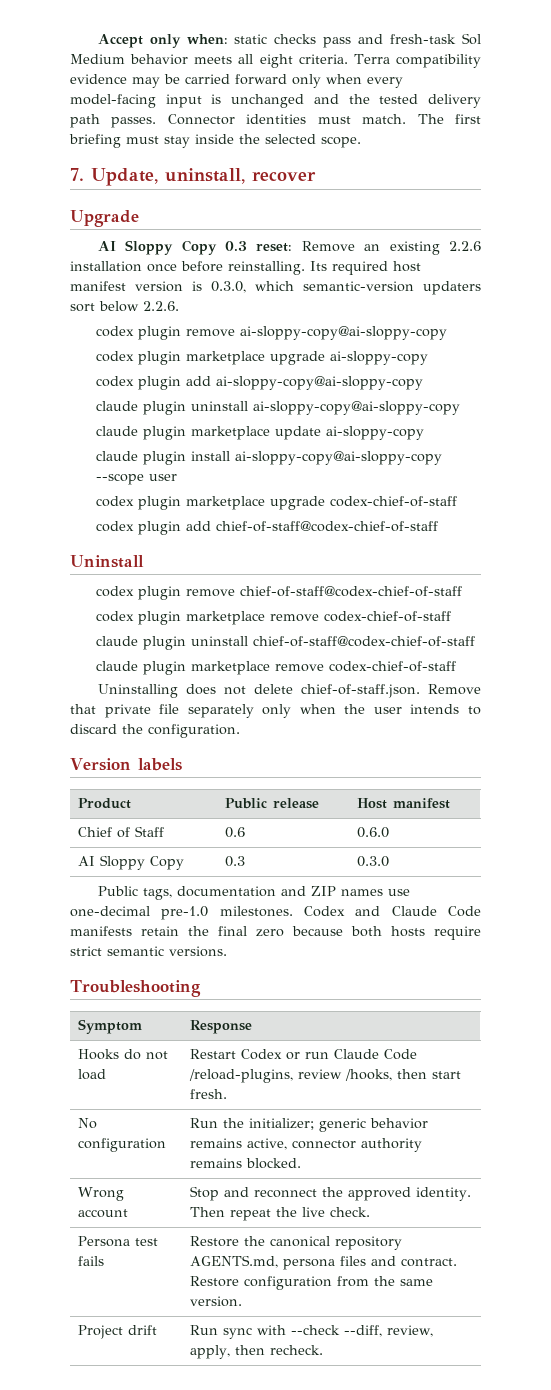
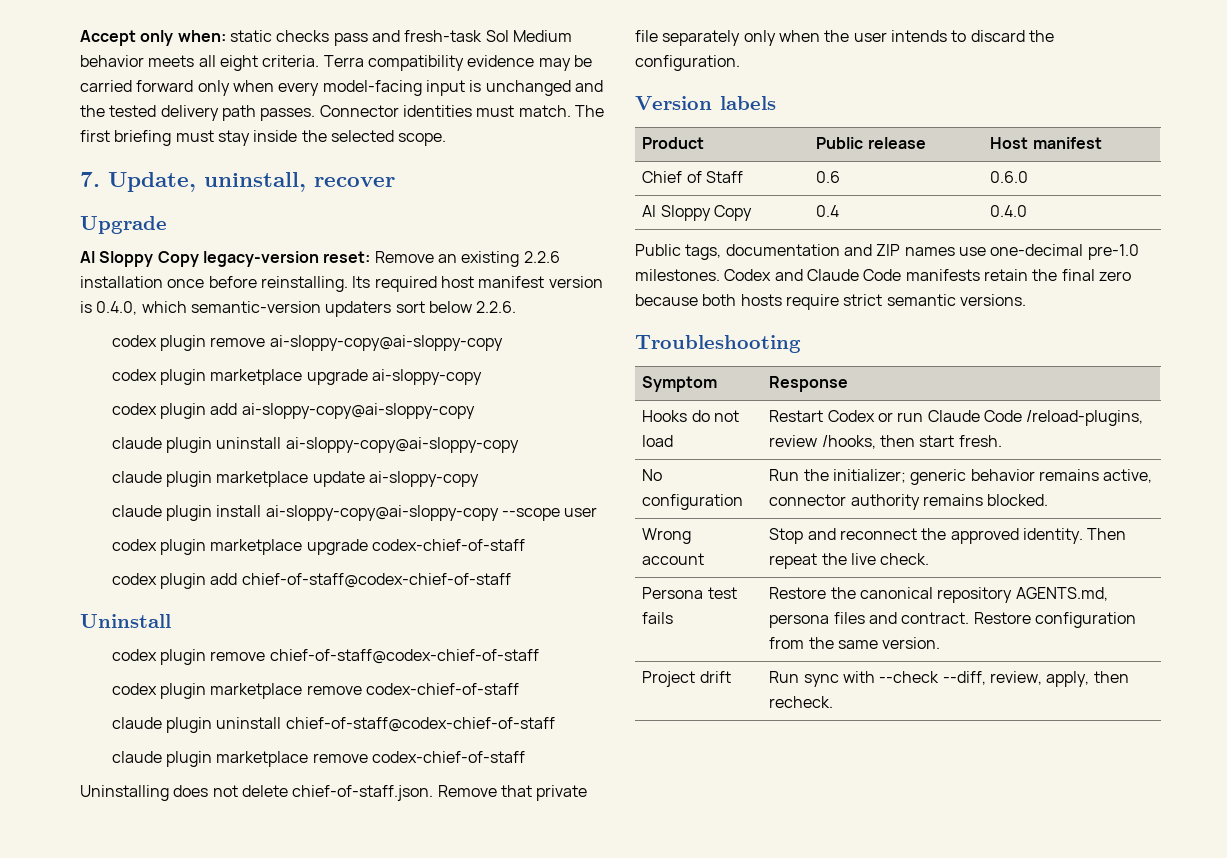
[224,241,247,251] 0.3 -> [202,251,319,267] legacy-version
[211,281,246,293] 0.3.0, -> [96,301,138,315] 0.4.0,
[224,856,245,867] [356,856,389,867] 0.3 | 0.3.0 -> [816,205,840,217] [990,205,1028,217] 0.4 | 0.4.0

